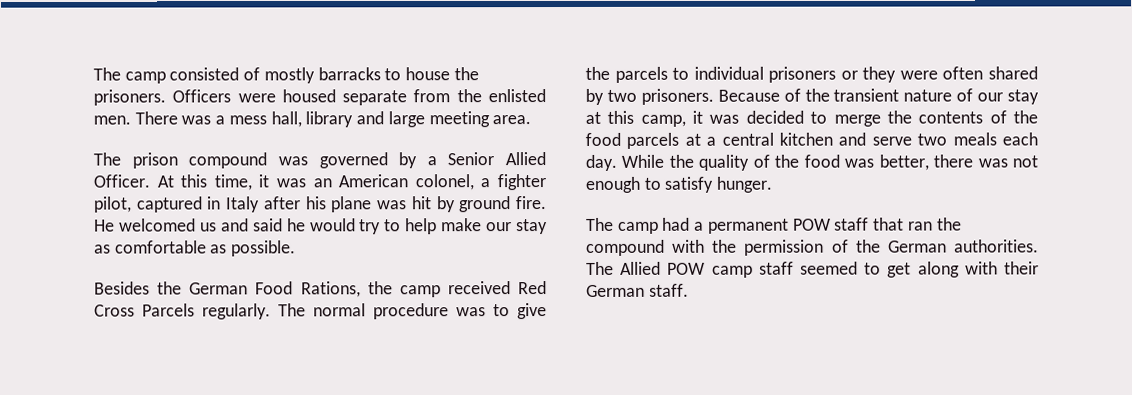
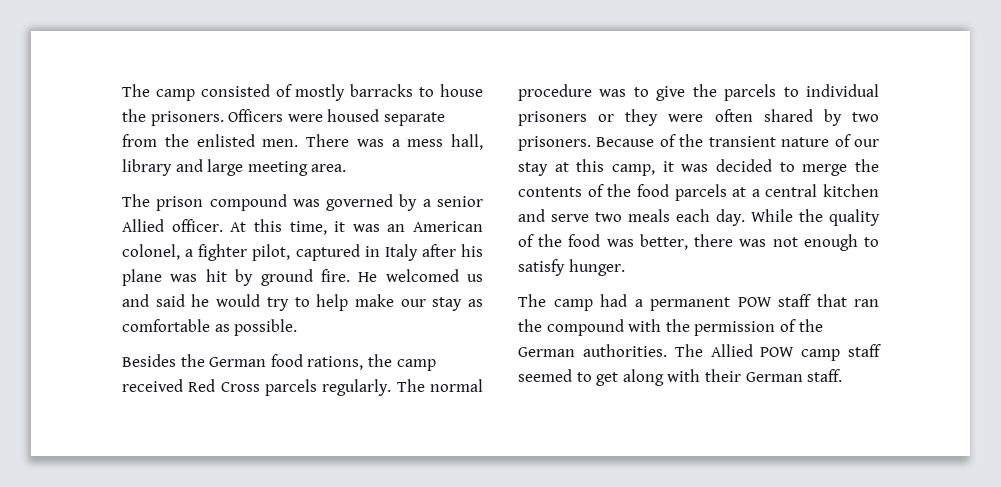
[447,152,546,166] [93,174,150,188] Senior Allied Officer. -> [436,196,483,207] [122,219,223,232] senior Allied officer.
[255,281,361,298] Food Rations, -> [270,354,364,370] food rations,
[142,303,195,317] Parcels -> [265,379,317,396] parcels

